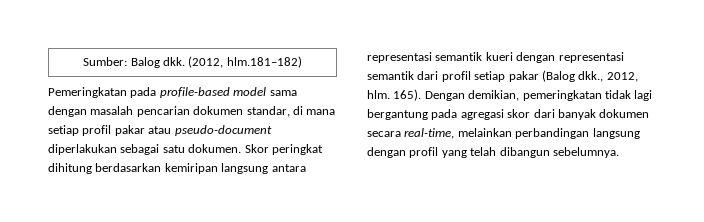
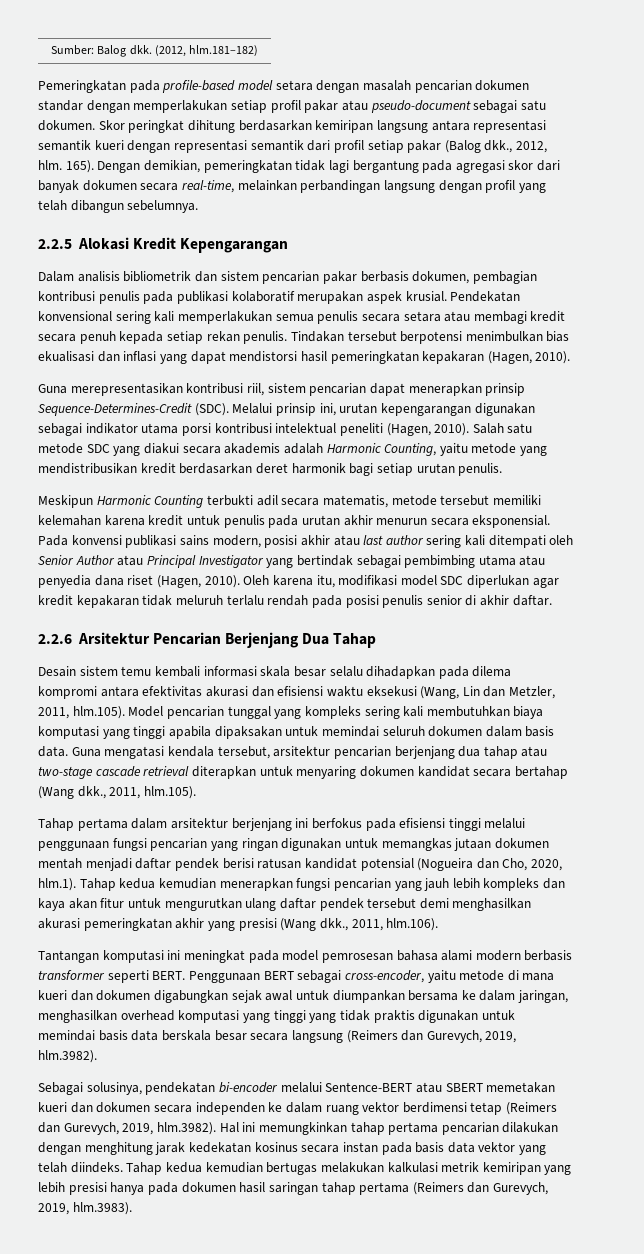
[269,90,297,96] sama -> [275,80,313,91] setara
[246,106,336,117] standar, di mana -> [38,100,228,113] standar dengan memperlakukan
[48,144,117,155] diperlakukan -> (471, 106) none
(619, 152) none -> [38,237,289,253] [38,271,537,284] [38,291,521,304] [38,311,566,324] [38,331,570,344] [38,351,571,364] [38,383,526,396] [38,403,535,416] [38,423,533,436] [38,443,548,456] [38,463,503,476] [38,495,541,508] [38,515,551,528] [38,535,574,548] [38,555,546,568] [38,575,559,588] [38,595,552,608] [38,632,377,648] [38,666,512,679] [38,686,556,699] [38,706,544,719] [38,726,555,739] [38,746,548,759] [38,766,568,779] [38,786,196,799] [38,818,526,831] [38,838,549,851] [38,858,563,871] [38,878,566,891] [38,898,532,911] [38,918,439,931] [38,950,573,963] [38,970,555,983] [38,990,569,1003] [38,1010,515,1023] [38,1030,517,1043] [38,1050,97,1063] [38,1082,556,1095] [38,1102,558,1115] [38,1122,559,1135] [38,1142,547,1155] [38,1162,572,1175] [38,1182,549,1195] [38,1202,132,1215] // 2.2.5 Alokasi Kredit Kepengarangan // Dalam analisis bibliometrik dan sistem pencarian pakar berbasis dokumen, pembagian kontribusi penulis pada publikasi kolaboratif merupakan aspek krusial. Pendekatan konvensional sering kali memperlakukan semua penulis secara setara atau membagi kredit secara penuh kepada setiap rekan penulis. Tindakan tersebut berpotensi menimbulkan bias ekualisasi dan inflasi yang dapat mendistorsi hasil pemeringkatan kepakaran (Hagen, 2010). // Guna merepresentasikan kontribusi riil, sistem pencarian dapat menerapkan prinsip Sequence-Determines-Credit (SDC). Melalui prinsip ini, urutan kepengarangan digunakan sebagai indikator utama porsi kontribusi intelektual peneliti (Hagen, 2010). Salah satu metode SDC yang diakui secara akademis adalah Harmonic Counting, yaitu metode yang mendistribusikan kredit berdasarkan deret harmonik bagi setiap urutan penulis. // Meskipun Harmonic Counting terbukti adil secara matematis, metode tersebut memiliki kelemahan karena kredit untuk penulis pada urutan akhir menurun secara eksponensial. Pada konvensi publikasi sains modern, posisi akhir atau last author sering kali ditempati oleh Senior Author atau Principal Investigator yang bertindak sebagai pembimbing utama atau penyedia dana riset (Hagen, 2010). Oleh karena itu, modifikasi model SDC diperlukan agar kredit kepakaran tidak meluruh terlalu rendah pada posisi penulis senior di akhir daftar. // 2.2.6 Arsitektur Pencarian Berjenjang Dua Tahap // Desain sistem temu kembali informasi skala besar selalu dihadapkan pada dilema kompromi antara efektivitas akurasi dan efisiensi waktu eksekusi (Wang, Lin dan Metzler, 2011, hlm.105). Model pencarian tunggal yang kompleks sering kali membutuhkan biaya komputasi yang tinggi apabila dipaksakan untuk memindai seluruh dokumen dalam basis data. Guna mengatasi kendala tersebut, arsitektur pencarian berjenjang dua tahap atau two-stage cascade retrieval diterapkan untuk menyaring dokumen kandidat secara bertahap (Wang dkk., 2011, hlm.105). // Tahap pertama dalam arsitektur berjenjang ini berfokus pada efisiensi tinggi melalui penggunaan fungsi pencarian yang ringan digunakan untuk memangkas jutaan dokumen mentah menjadi daftar pendek berisi ratusan kandidat potensial (Nogueira dan Cho, 2020, hlm.1). Tahap kedua kemudian menerapkan fungsi pencarian yang jauh lebih kompleks dan kaya akan fitur untuk mengurutkan ulang daftar pendek tersebut demi menghasilkan akurasi pemeringkatan akhir yang presisi (Wang dkk., 2011, hlm.106). // Tantangan komputasi ini meningkat pada model pemrosesan bahasa alami modern berbasis transformer seperti BERT. Penggunaan BERT sebagai cross-encoder, yaitu metode di mana kueri dan dokumen digabungkan sejak awal untuk diumpankan bersama ke dalam jaringan, menghasilkan overhead komputasi yang tinggi yang tidak praktis digunakan untuk memindai basis data berskala besar secara langsung (Reimers dan Gurevych, 2019, hlm.3982). // Sebagai solusinya, pendekatan bi-encoder melalui Sentence-BERT atau SBERT memetakan kueri dan dokumen secara independen ke dalam ruang vektor berdimensi tetap (Reimers dan Gurevych, 2019, hlm.3982). Hal ini memungkinkan tahap pertama pencarian dilakukan dengan menghitung jarak kedekatan kosinus secara instan pada basis data vektor yang telah diindeks. Tahap kedua kemudian bertugas melakukan kalkulasi metrik kemiripan yang lebih presisi hanya pada dokumen hasil saringan tahap pertama (Reimers dan Gurevych, 2019, hlm.3983).

